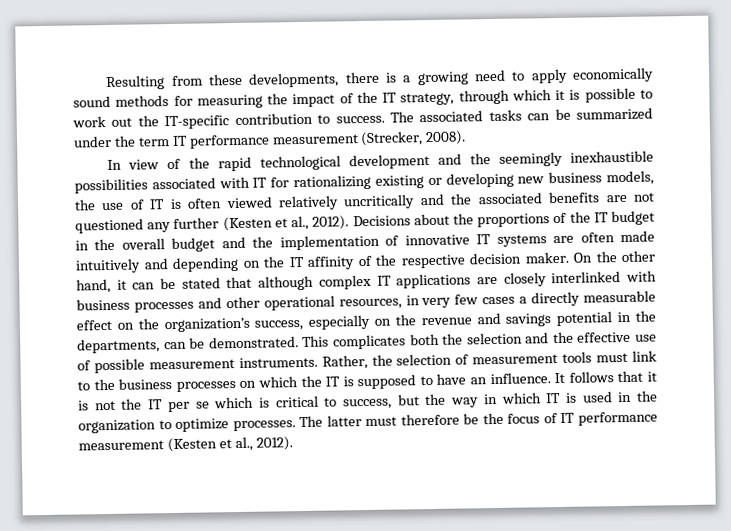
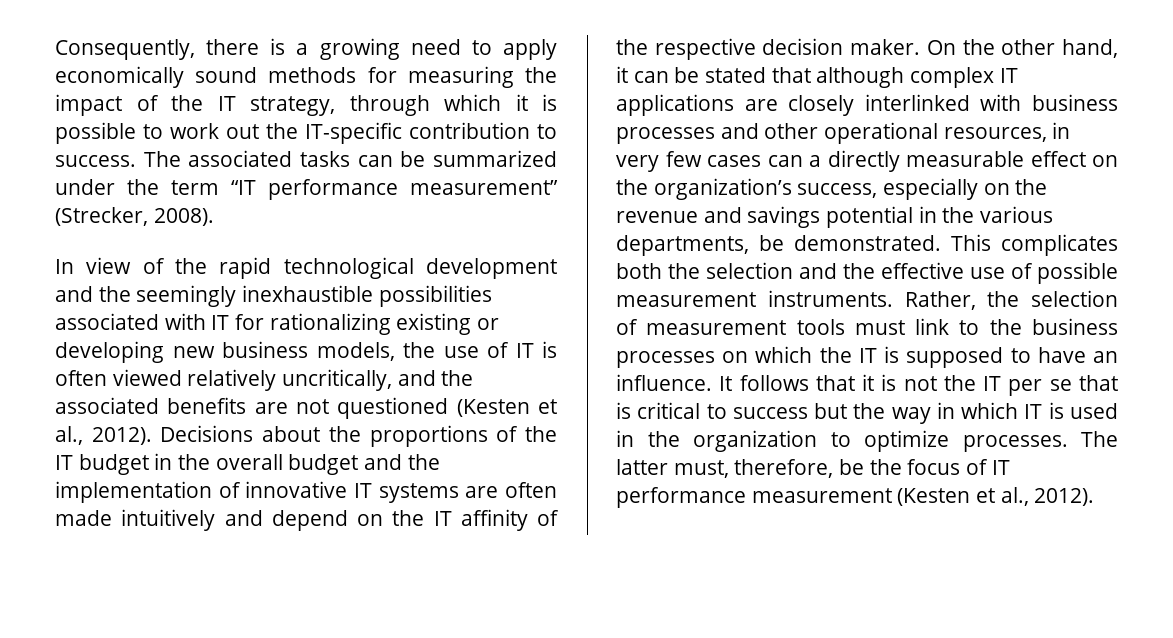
[106,72,340,91] Resulting from these developments, -> [55,39,195,60] Consequently,
[171,134,359,149] IT performance measurement -> [231,179,558,200] “IT performance measurement”
[343,194,416,210] uncritically -> [282,369,393,391] uncritically,
[147,217,220,233] any further -> (449, 408) none
[172,256,239,272] depending -> [271,510,348,531] depend
(516, 300) none -> [767,155,803,167] can
[77,338,187,354] departments, can -> [980,206,1054,223] [616,235,749,256] various departments,
[214,396,255,409] which -> [1079,375,1118,391] that
[342,398,392,410] success, -> [732,407,808,419] success
[365,413,460,427] must therefore -> [673,459,834,478] must, therefore,

